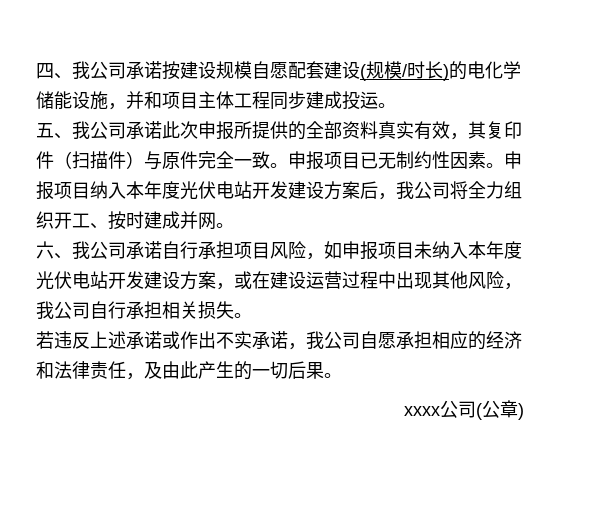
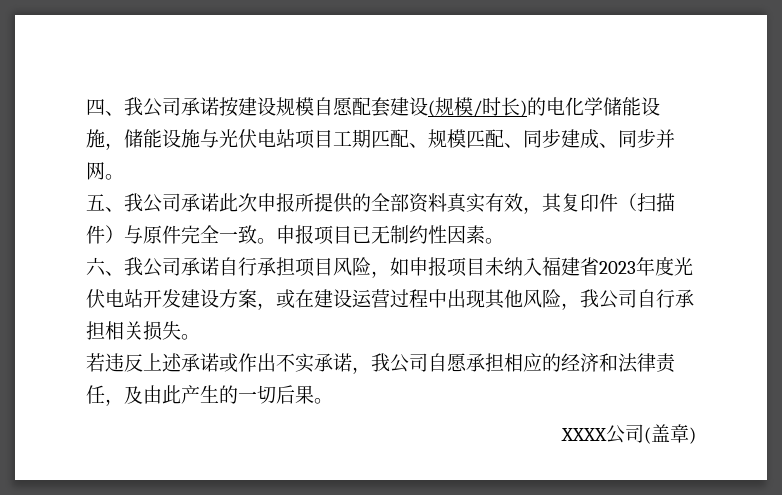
[126,91,378,110] 并和项目主体工程同步建成投运 -> [124,129,675,149] [86,162,105,180] 储能设施与光伏电站项目工期匹配、规模匹配、同步建成、同步并网
[504,151,522,169] [36,181,522,200] [36,211,234,230] 申报项目纳入本年度光伏电站开发建设方案后，我公司将全力组织开工、按时建成并网。 -> (504, 241) none
[468,241,486,259] 本 -> [542,257,636,276] 福建省2023
[404,406,440,416] xxxx -> [561,428,607,441] XXXX
[482,400,500,418] 公 -> [651,424,670,442] 盖

